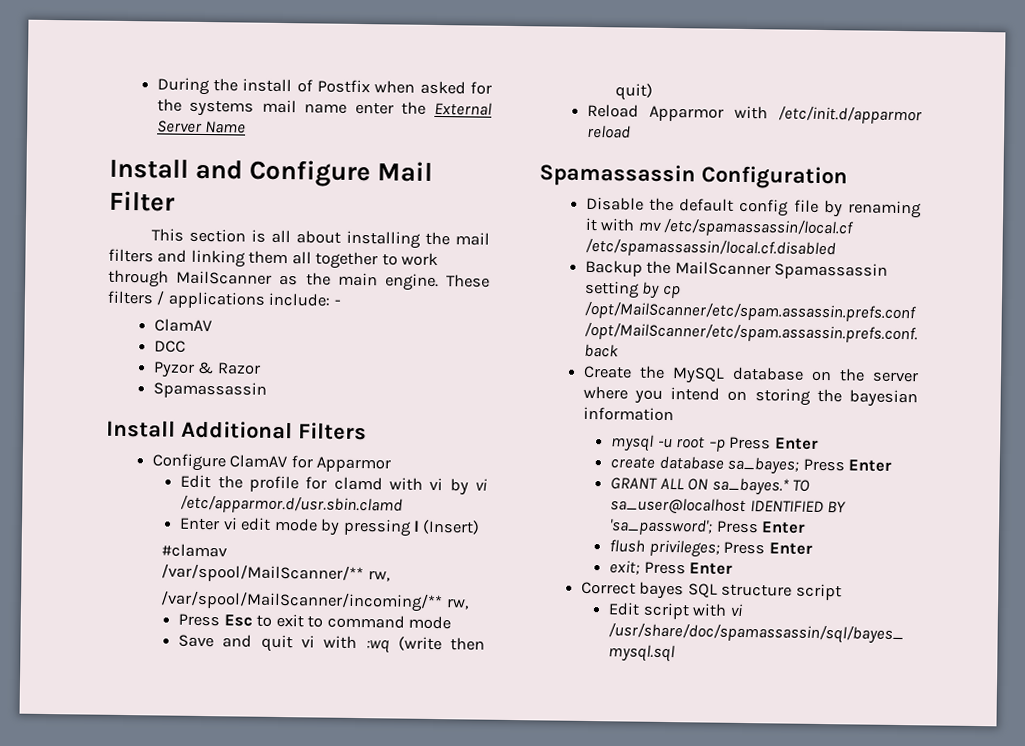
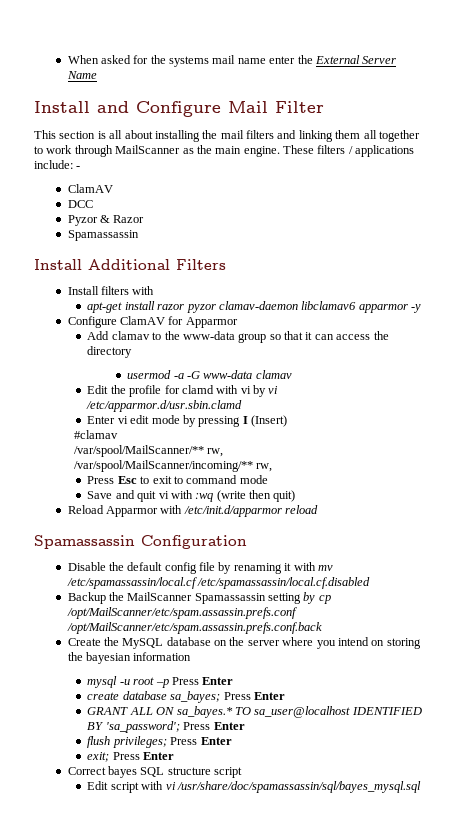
[156,77,416,96] During the install of Postfix when -> [67,55,99,64] When
[151,453,392,473] Configure ClamAV for Apparmor -> [67,286,155,295] [87,301,422,313] [67,316,238,328] [87,331,389,343] [87,346,133,358] [127,370,292,379] Install filters with // apt-get install razor pyzor clamav-daemon libclamav6 apparmor -y // Configure ClamAV for Apparmor // Add clamav to the www-data group so that it can access the directory // usermod -a -G www-data clamav

